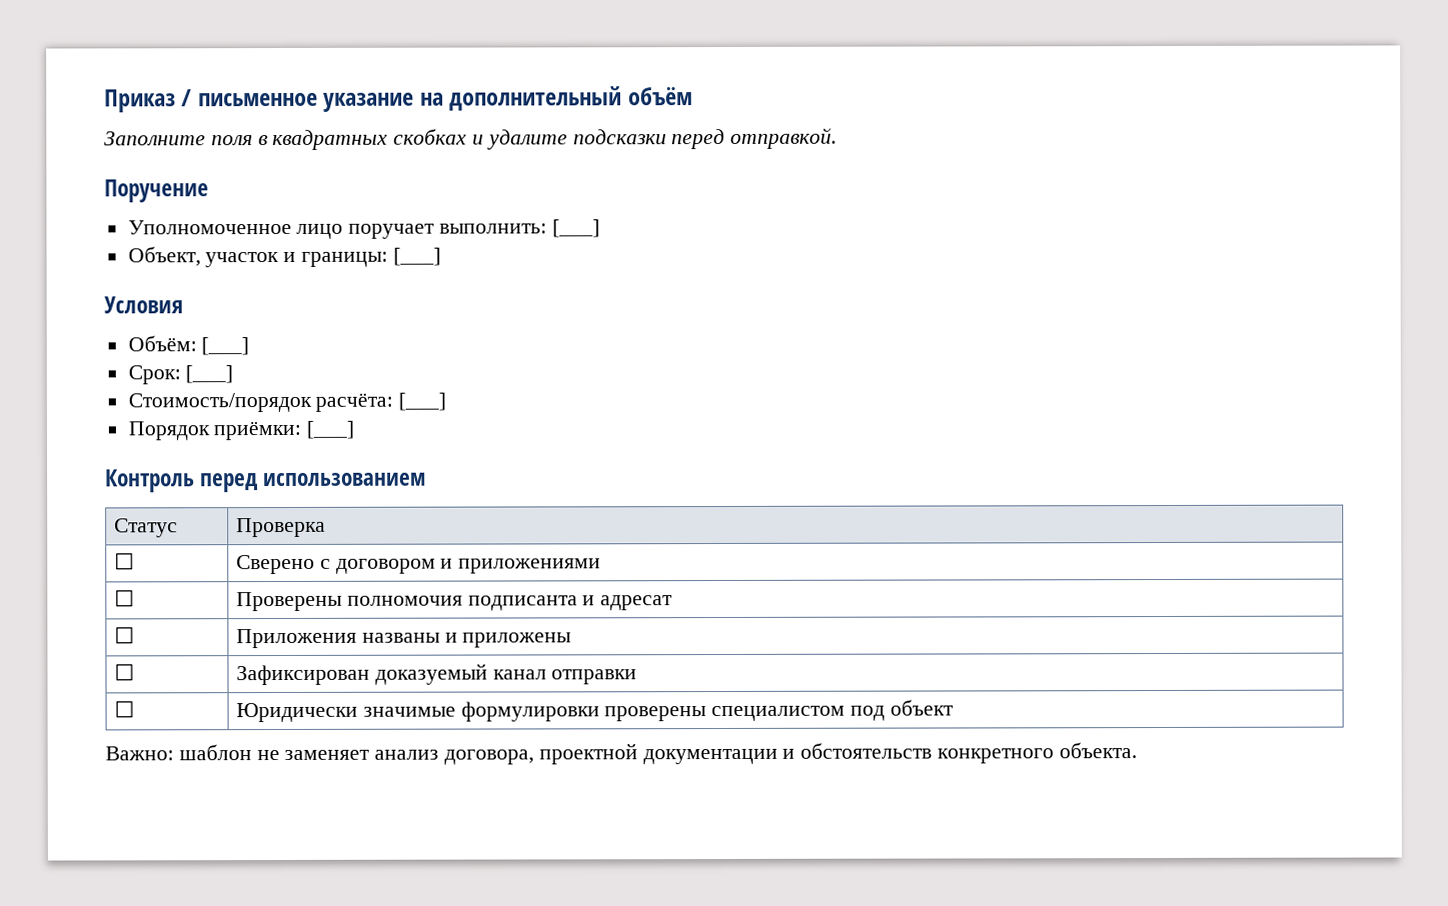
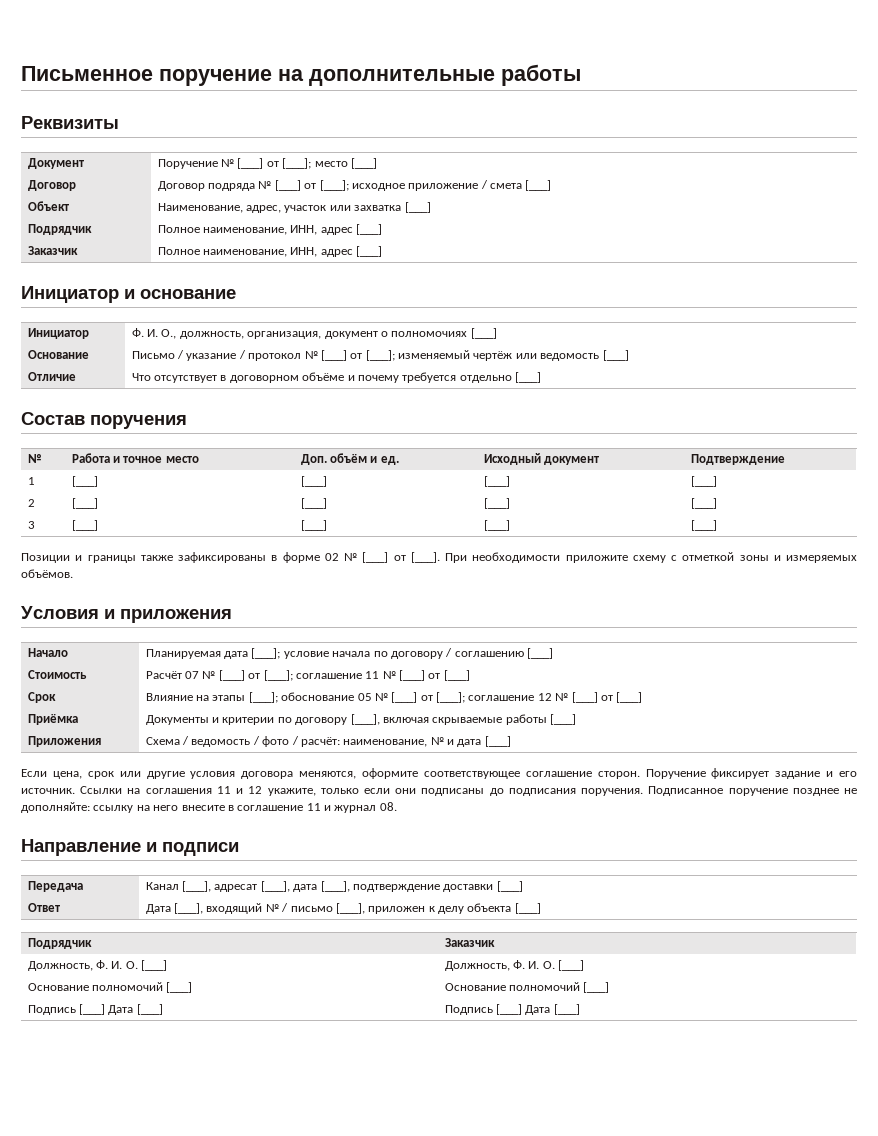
[104,86,693,113] [104,127,838,151] [104,179,209,203] [127,219,600,239] [127,246,441,268] [104,296,183,314] [127,335,250,356] [127,365,234,385] [127,392,447,413] [127,420,355,441] [105,469,427,493] [113,518,178,538] [235,517,326,538] [113,552,135,570] [235,554,602,575] [113,589,135,607] [235,591,674,612] [113,626,135,644] [235,628,572,649] [113,663,135,681] [235,663,638,686] [113,700,135,718] [235,699,954,723] [105,742,1137,765] Приказ / письменное указание на дополнительный объём // Заполните поля в квадратных скобках и удалите подсказки перед отправкой. // Поручение // Уполномоченное лицо поручает выполнить: [___] // Объект, участок и границы: [___] // Условия // Объём: [___] // Срок: [___] // Стоимость/порядок расчёта: [___] // Порядок приёмки: [___] // Контроль перед использованием // Статус | Проверка // ☐ | Сверено с договором и приложениями // ☐ | Проверены полномочия подписанта и адресат // ☐ | Приложения названы и приложены // ☐ | Зафиксирован доказуемый канал отправки // ☐ | Юридически значимые формулировки проверены специалистом под объект // Важно: шаблон не заменяет анализ договора, проектной документации и обстоятельств конкретного объекта. -> [21,64,581,86] [21,116,119,129] [27,158,84,169] [157,158,377,169] [27,180,76,191] [157,180,552,191] [27,201,69,211] [157,202,431,213] [27,224,92,235] [157,224,383,235] [27,246,78,255] [157,246,383,257] [21,286,236,303] [27,328,89,339] [131,328,497,339] [27,350,89,359] [131,350,629,361] [27,372,76,381] [131,372,542,383] [21,412,187,429] [27,454,42,463] [71,453,199,463] [300,453,399,465] [483,453,600,465] [690,454,785,465] [27,477,35,485] [71,476,98,487] [300,476,327,487] [483,476,510,487] [690,476,717,487] [27,499,35,507] [71,498,98,509] [300,498,327,509] [483,498,510,509] [690,498,717,509] [27,521,35,529] [71,520,98,531] [300,520,327,531] [483,520,510,531] [690,520,717,531] [21,552,857,563] [21,569,73,578] [21,606,232,623] [27,648,68,657] [145,648,554,659] [27,670,87,679] [145,670,470,681] [27,692,56,703] [145,692,643,703] [27,714,78,725] [145,714,577,725] [27,736,101,747] [145,736,511,747] [21,768,857,779] [21,786,857,796] [21,802,397,813] [21,839,239,856] [27,881,83,892] [145,881,523,892] [27,903,60,912] [145,903,541,914] [27,938,92,949] [444,938,495,947] [27,960,168,971] [444,960,585,971] [27,982,193,993] [444,982,610,993] [27,1004,163,1015] [444,1004,580,1015] Письменное поручение на дополнительные работы // Реквизиты // Документ | Поручение № [___] от [___]; место [___] // Договор | Договор подряда № [___] от [___]; исходное приложение / смета [___] // Объект | Наименование, адрес, участок или захватка [___] // Подрядчик | Полное наименование, ИНН, адрес [___] // Заказчик | Полное наименование, ИНН, адрес [___] // Инициатор и основание // Инициатор | Ф. И. О., должность, организация, документ о полномочиях [___] // Основание | Письмо / указание / протокол № [___] от [___]; изменяемый чертёж или ведомость [___] // Отличие | Что отсутствует в договорном объёме и почему требуется отдельно [___] // Состав поручения // № | Работа и точное место | Доп. объём и ед. | Исходный документ | Подтверждение // 1 | [___] | [___] | [___] | [___] // 2 | [___] | [___] | [___] | [___] // 3 | [___] | [___] | [___] | [___] // Позиции и границы также зафиксированы в форме 02 № [___] от [___]. При необходимости приложите схему с отметкой зоны и измеряемых объёмов. // Условия и приложения // Начало | Планируемая дата [___]; условие начала по договору / соглашению [___] // Стоимость | Расчёт 07 № [___] от [___]; соглашение 11 № [___] от [___] // Срок | Влияние на этапы [___]; обоснование 05 № [___] от [___]; соглашение 12 № [___] от [___] // Приёмка | Документы и критерии по договору [___], включая скрываемые работы [___] // Приложения | Схема / ведомость / фото / расчёт: наименование, № и дата [___] // Если цена, срок или другие условия договора меняются, оформите соответствующее соглашение сторон. Поручение фиксирует задание и его источник. Ссылки на соглашения 11 и 12 укажите, только если они подписаны до подписания поручения. Подписанное поручение позднее не дополняйте: ссылку на него внесите в соглашение 11 и журнал 08. // Направление и подписи // Передача | Канал [___], адресат [___], дата [___], подтверждение доставки [___] // Ответ | Дата [___], входящий № / письмо [___], приложен к делу объекта [___] // Подрядчик | Заказчик // Должность, Ф. И. О. [___] | Должность, Ф. И. О. [___] // Основание полномочий [___] | Основание полномочий [___] // Подпись [___] Дата [___] | Подпись [___] Дата [___]

